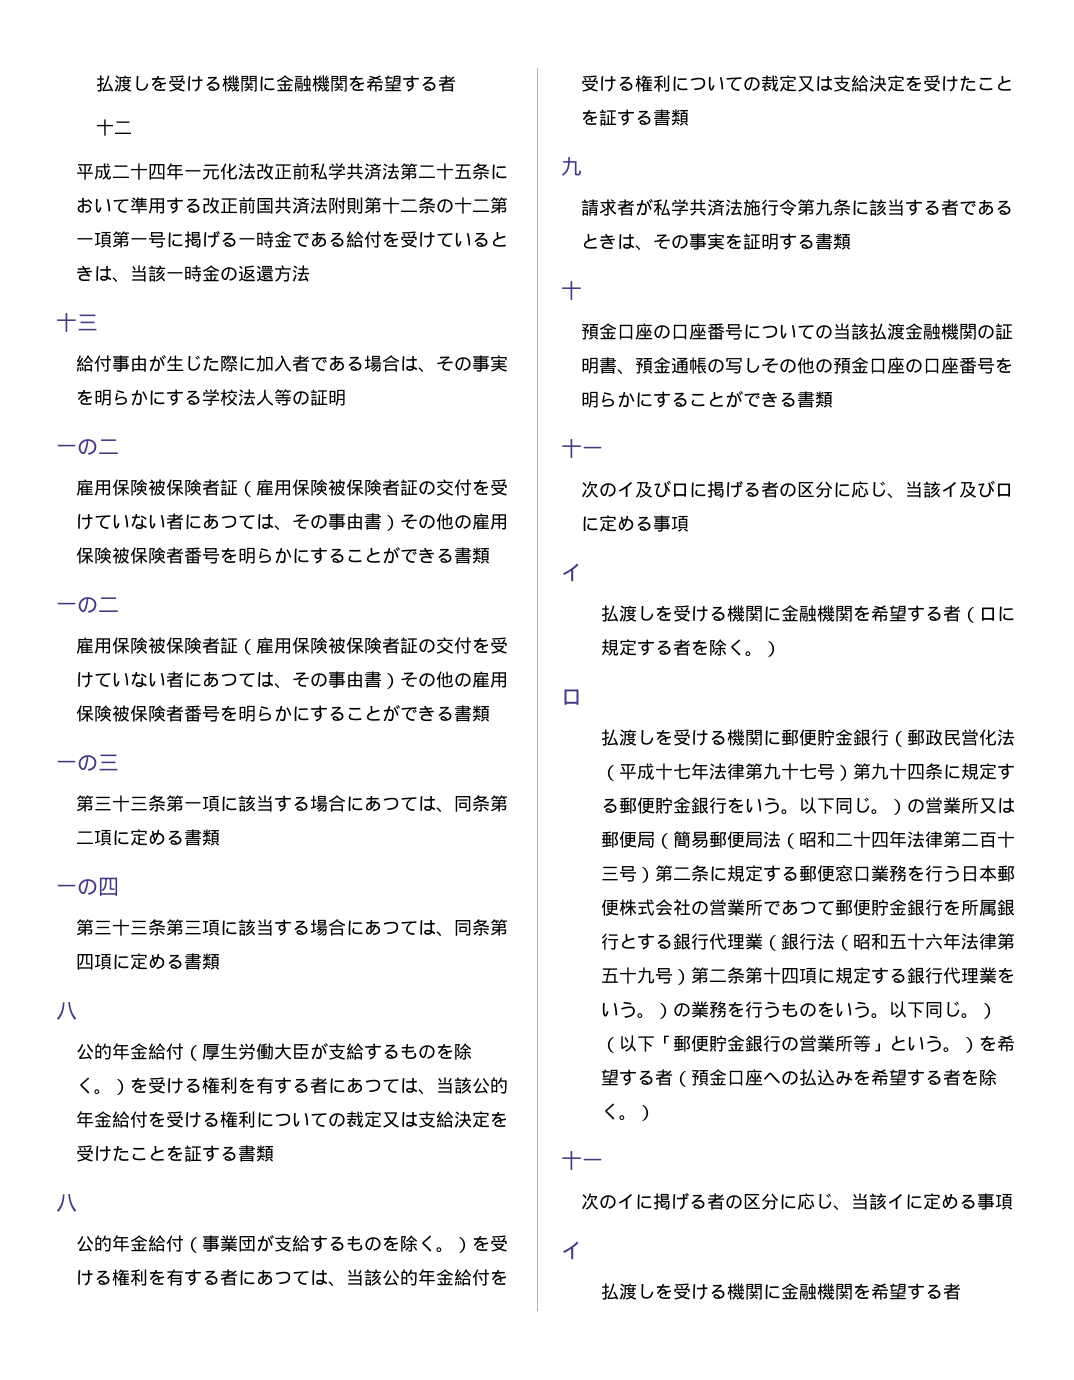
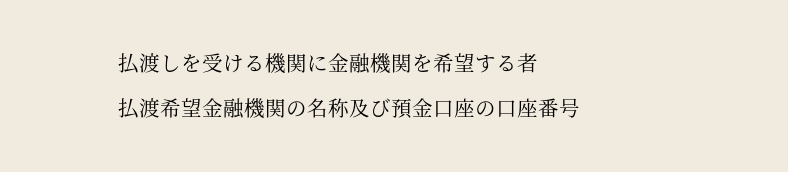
[95,119,132,136] [75,163,508,180] [75,197,508,214] [75,230,508,248] [75,265,310,283] [56,313,98,332] [75,354,508,373] [75,389,346,406] [56,439,119,455] [75,479,508,497] [75,513,508,531] [75,546,490,564] [56,597,119,613] [75,637,508,655] [75,671,508,689] [75,704,490,722] [56,754,119,771] [75,795,508,813] [75,829,220,846] [56,877,119,896] [75,919,508,937] [75,953,220,970] [56,1001,77,1020] [75,1042,472,1061] [75,1077,508,1095] [75,1111,508,1128] [75,1145,274,1162] [56,1193,77,1212] [75,1234,508,1253] [75,1269,508,1287] [580,75,1013,92] [580,109,689,126] [561,157,582,176] [580,198,1013,216] [580,233,851,251] [561,281,582,300] [580,323,1013,340] [580,357,1013,375] [580,390,833,408] [561,439,603,458] [580,480,1013,499] [580,515,689,532] [561,563,582,582] [600,605,1015,623] [600,639,781,657] [561,689,582,705] [600,729,1015,747] [600,763,1015,781] [600,797,1015,815] [600,831,1015,849] [600,865,1015,883] [600,899,1015,916] [600,933,1015,951] [600,967,1015,985] [600,1001,997,1019] [600,1035,1015,1053] [600,1069,997,1087] [600,1103,655,1121] [561,1151,603,1170] [580,1192,1013,1211] [561,1241,582,1260] [600,1283,961,1300] 十二 // 平成二十四年一元化法改正前私学共済法第二十五条において準用する改正前国共済法附則第十二条の十二第一項第一号に掲げる一時金である給付を受けているときは、当該一時金の返還方法 // 十三 // 給付事由が生じた際に加入者である場合は、その事実を明らかにする学校法人等の証明 // 一の二 // 雇用保険被保険者証（雇用保険被保険者証の交付を受けていない者にあつては、その事由書）その他の雇用保険被保険者番号を明らかにすることができる書類 // 一の二 // 雇用保険被保険者証（雇用保険被保険者証の交付を受けていない者にあつては、その事由書）その他の雇用保険被保険者番号を明らかにすることができる書類 // 一の三 // 第三十三条第一項に該当する場合にあつては、同条第二項に定める書類 // 一の四 // 第三十三条第三項に該当する場合にあつては、同条第四項に定める書類 // 八 // 公的年金給付（厚生労働大臣が支給するものを除く。）を受ける権利を有する者にあつては、当該公的年金給付を受ける権利についての裁定又は支給決定を受けたことを証する書類 // 八 // 公的年金給付（事業団が支給するものを除く。）を受ける権利を有する者にあつては、当該公的年金給付を受ける権利についての裁定又は支給決定を受けたことを証する書類 // 九 // 請求者が私学共済法施行令第九条に該当する者であるときは、その事実を証明する書類 // 十 // 預金口座の口座番号についての当該払渡金融機関の証明書、預金通帳の写しその他の預金口座の口座番号を明らかにすることができる書類 // 十一 // 次のイ及びロに掲げる者の区分に応じ、当該イ及びロに定める事項 // イ // 払渡しを受ける機関に金融機関を希望する者（ロに規定する者を除く。） // ロ // 払渡しを受ける機関に郵便貯金銀行（郵政民営化法（平成十七年法律第九十七号）第九十四条に規定する郵便貯金銀行をいう。以下同じ。）の営業所又は郵便局（簡易郵便局法（昭和二十四年法律第二百十三号）第二条に規定する郵便窓口業務を行う日本郵便株式会社の営業所であつて郵便貯金銀行を所属銀行とする銀行代理業（銀行法（昭和五十六年法律第五十九号）第二条第十四項に規定する銀行代理業をいう。）の業務を行うものをいう。以下同じ。）（以下「郵便貯金銀行の営業所等」という。）を希望する者（預金口座への払込みを希望する者を除く。） // 十一 // 次のイに掲げる者の区分に応じ、当該イに定める事項 // イ // 払渡しを受ける機関に金融機関を希望する者 -> [117,98,580,119] 払渡希望金融機関の名称及び預金口座の口座番号

